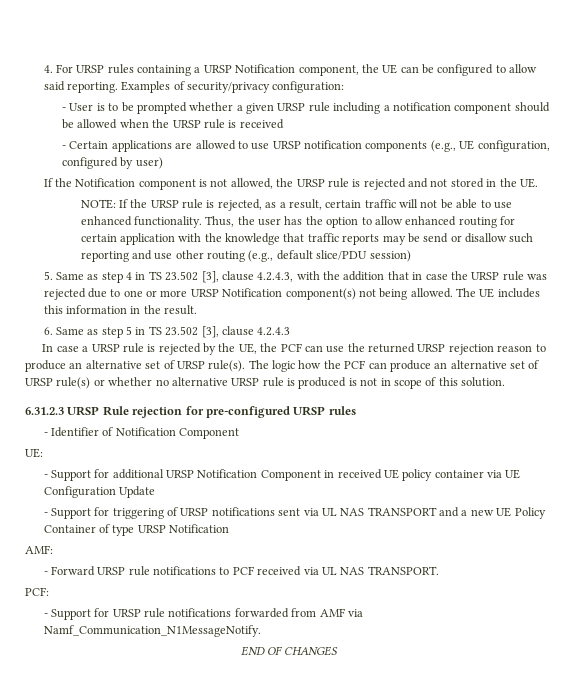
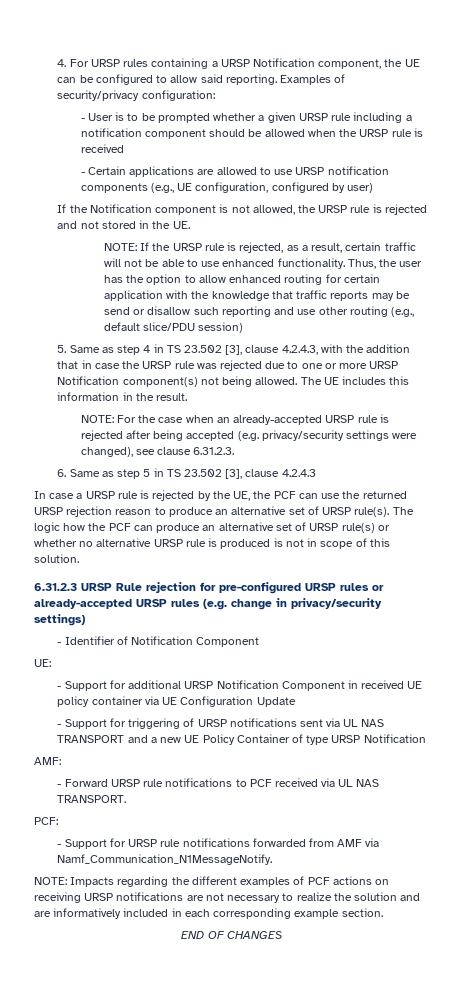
(198, 310) none -> [80,414,389,425] [80,430,418,441] [80,447,235,457] // NOTE: For the case when an already-accepted URSP rule is rejected after being accepted (e.g. privacy/security settings were changed), see clause 6.31.2.3.
(356, 410) none -> [372,585,384,591] [34,598,382,610] [34,614,85,626] or already-accepted URSP rules (e.g. change in privacy/security settings)
(261, 631) none -> [34,876,390,887] [34,892,421,903] [34,908,383,919] // NOTE: Impacts regarding the different examples of PCF actions on receiving URSP notifications are not necessary to realize the solution and are informatively included in each corresponding example section.

